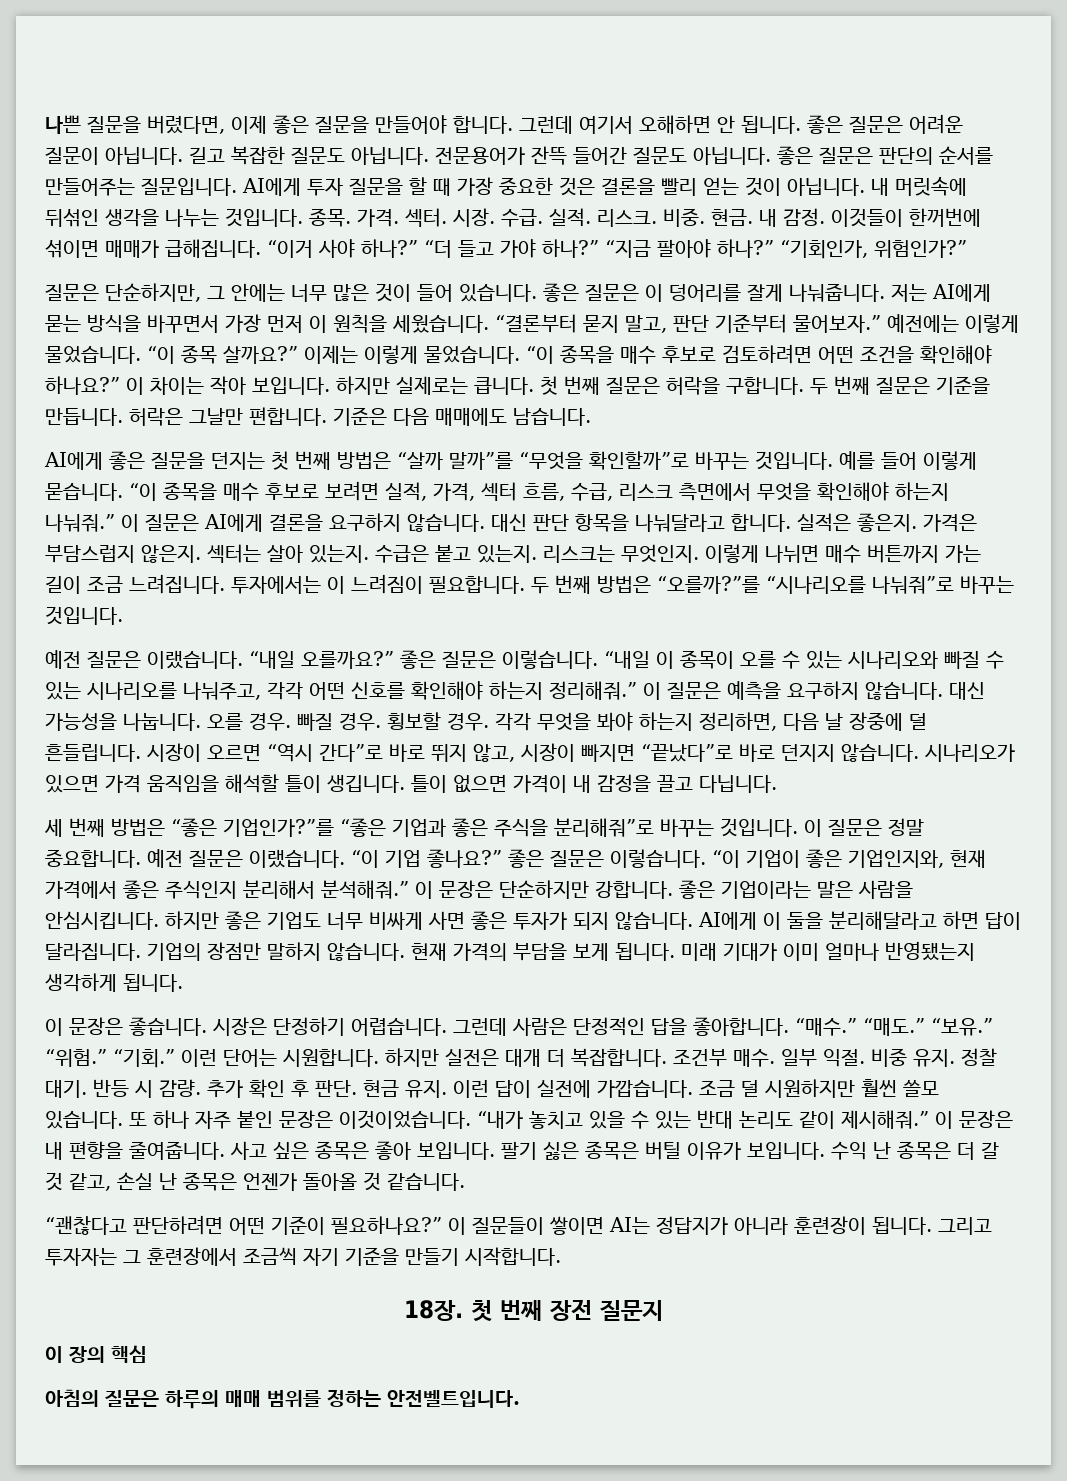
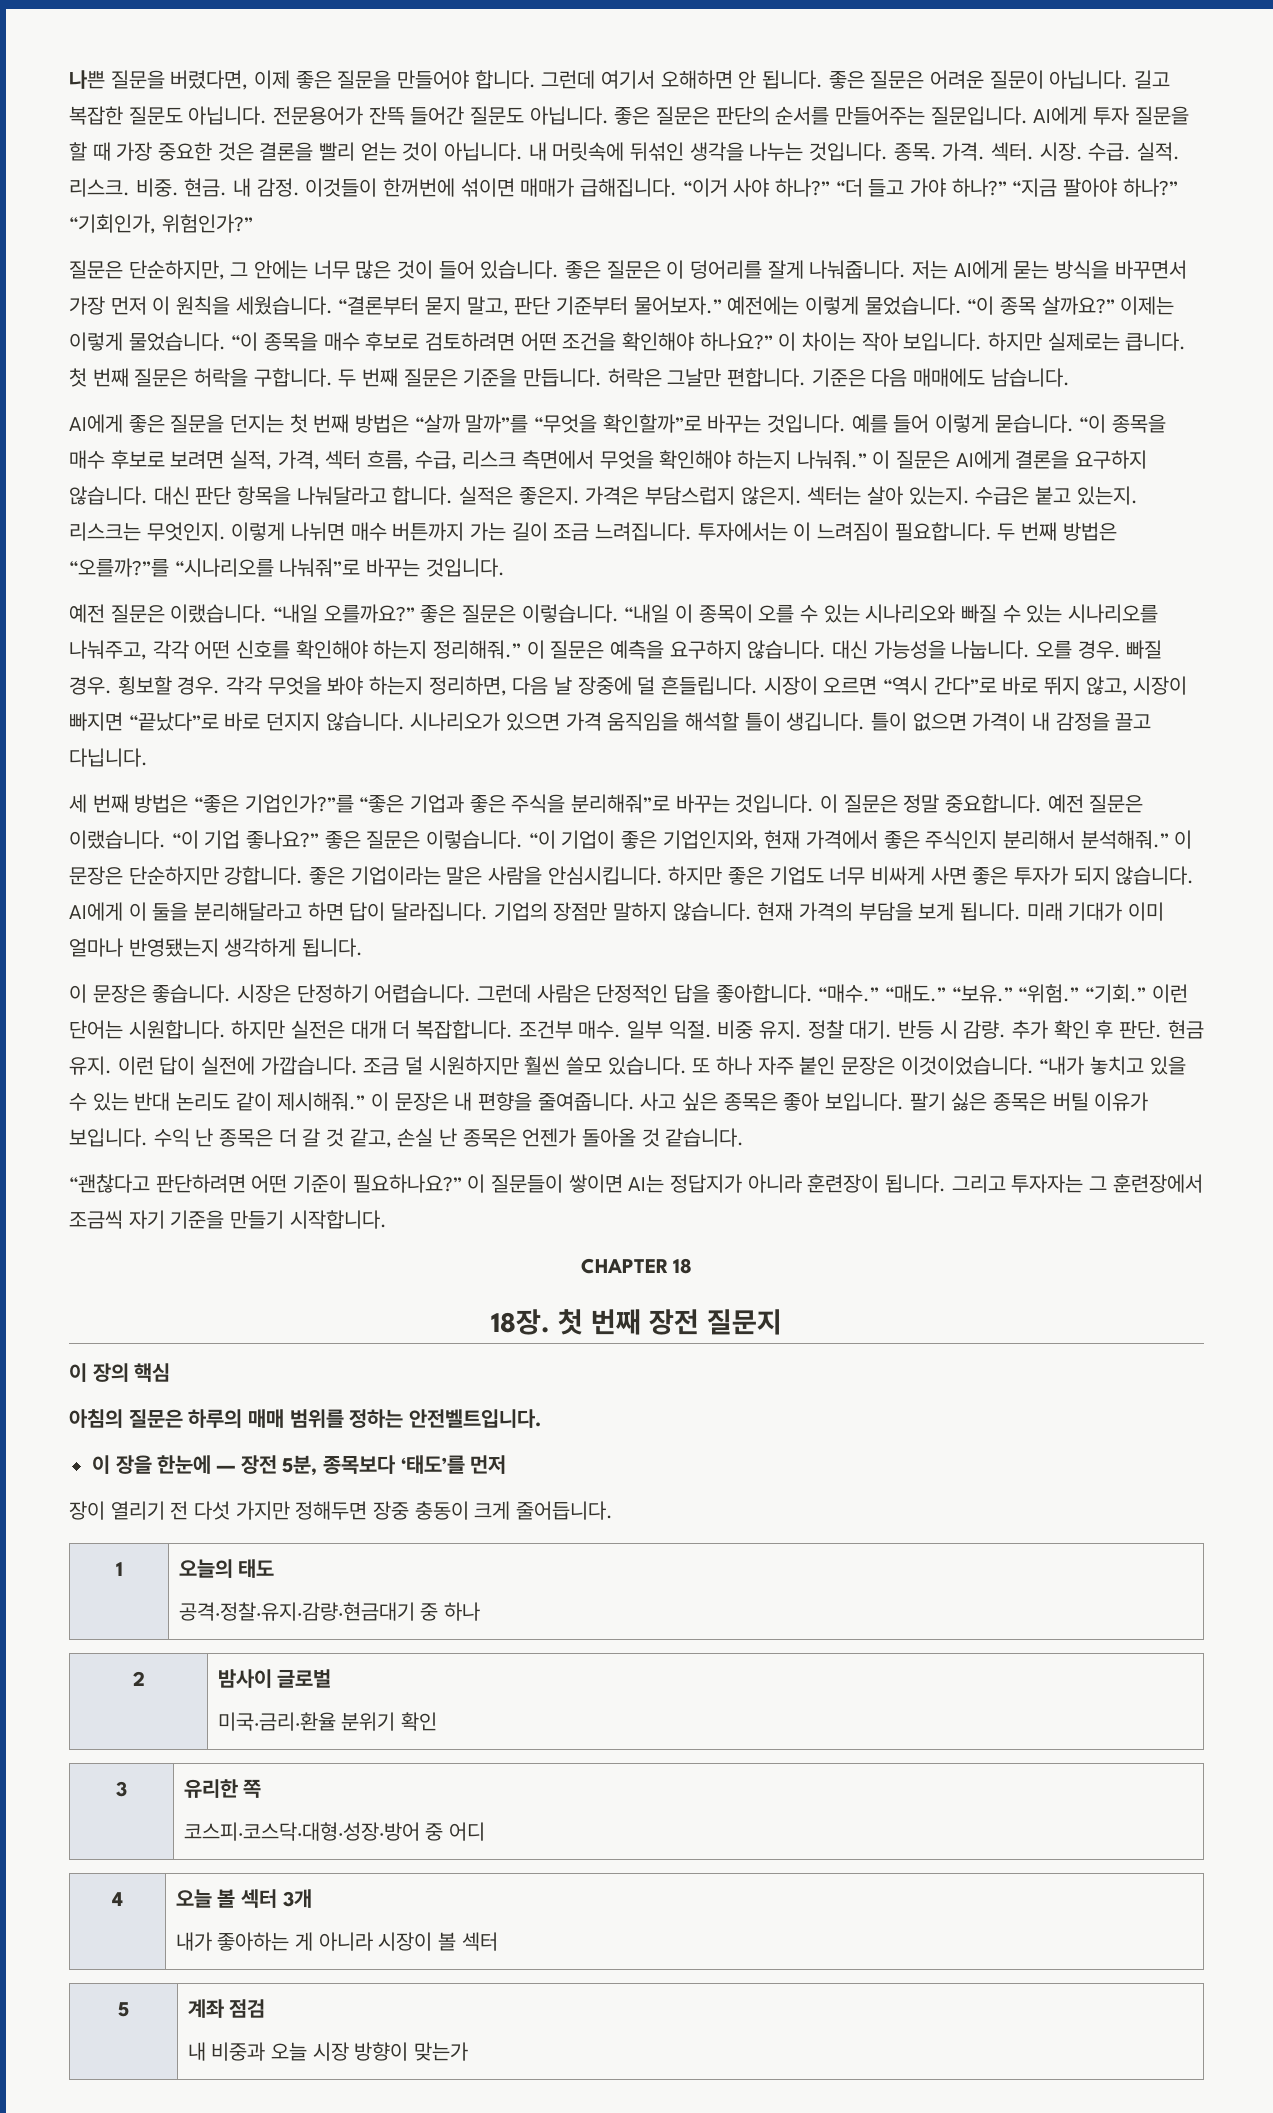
(561, 1256) none -> [580,1258,693,1274] // CHAPTER 18
(520, 1399) none -> [92,1455,507,1476] [69,1501,614,1520] [115,1562,123,1576] [178,1559,275,1578] [178,1602,480,1621] [132,1671,145,1686] [217,1669,332,1688] [217,1712,437,1731] [116,1781,127,1797] [183,1779,262,1798] [183,1822,485,1841] [112,1892,123,1906] [175,1889,312,1908] [175,1932,498,1951] [118,2002,129,2017] [187,1999,266,2018] [187,2042,468,2061] // 이 장을 한눈에 — 장전 5분, 종목보다 ‘태도’를 먼저 // 장이 열리기 전 다섯 가지만 정해두면 장중 충동이 크게 줄어듭니다. // 1 | 오늘의 태도 // 공격·정찰·유지·감량·현금대기 중 하나 // 2 | 밤사이 글로벌 // 미국·금리·환율 분위기 확인 // 3 | 유리한 쪽 // 코스피·코스닥·대형·성장·방어 중 어디 // 4 | 오늘 볼 섹터 3개 // 내가 좋아하는 게 아니라 시장이 볼 섹터 // 5 | 계좌 점검 // 내 비중과 오늘 시장 방향이 맞는가

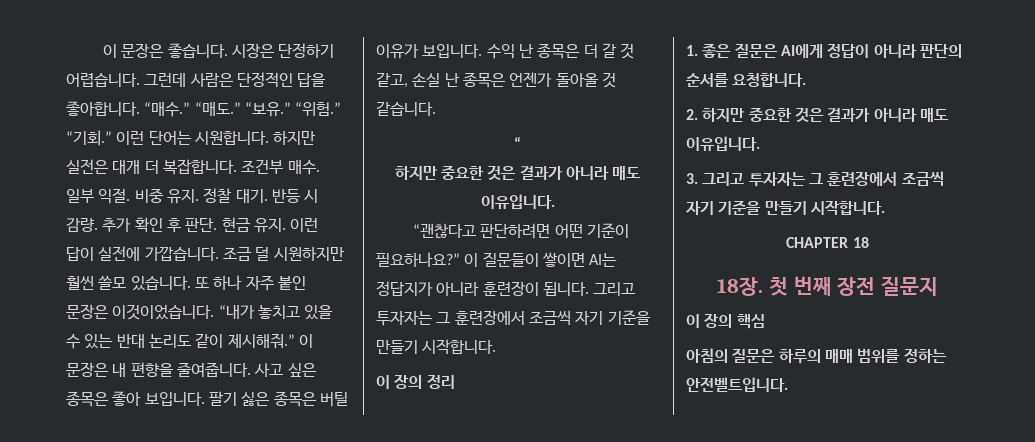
[69,70,1171,90] [69,106,1189,125] [69,142,1181,161] [69,178,1178,197] [69,214,253,234] [69,260,1187,280] [69,296,1175,316] [69,332,1187,351] [69,368,1070,387] [69,414,1167,433] [69,450,1148,470] [69,486,1138,505] [69,522,1117,541] [69,558,505,577] [69,604,1159,623] [69,640,1163,660] [69,676,1188,696] [69,712,1152,731] [69,748,148,767] [69,794,1144,813] [69,830,1193,850] [69,866,1195,885] [69,902,1165,921] [69,938,364,957] 나쁜 질문을 버렸다면, 이제 좋은 질문을 만들어야 합니다. 그런데 여기서 오해하면 안 됩니다. 좋은 질문은 어려운 질문이 아닙니다. 길고 복잡한 질문도 아닙니다. 전문용어가 잔뜩 들어간 질문도 아닙니다. 좋은 질문은 판단의 순서를 만들어주는 질문입니다. AI에게 투자 질문을 할 때 가장 중요한 것은 결론을 빨리 얻는 것이 아닙니다. 내 머릿속에 뒤섞인 생각을 나누는 것입니다. 종목. 가격. 섹터. 시장. 수급. 실적. 리스크. 비중. 현금. 내 감정. 이것들이 한꺼번에 섞이면 매매가 급해집니다. “이거 사야 하나?” “더 들고 가야 하나?” “지금 팔아야 하나?” “기회인가, 위험인가?” // 질문은 단순하지만, 그 안에는 너무 많은 것이 들어 있습니다. 좋은 질문은 이 덩어리를 잘게 나눠줍니다. 저는 AI에게 묻는 방식을 바꾸면서 가장 먼저 이 원칙을 세웠습니다. “결론부터 묻지 말고, 판단 기준부터 물어보자.” 예전에는 이렇게 물었습니다. “이 종목 살까요?” 이제는 이렇게 물었습니다. “이 종목을 매수 후보로 검토하려면 어떤 조건을 확인해야 하나요?” 이 차이는 작아 보입니다. 하지만 실제로는 큽니다. 첫 번째 질문은 허락을 구합니다. 두 번째 질문은 기준을 만듭니다. 허락은 그날만 편합니다. 기준은 다음 매매에도 남습니다. // AI에게 좋은 질문을 던지는 첫 번째 방법은 “살까 말까”를 “무엇을 확인할까”로 바꾸는 것입니다. 예를 들어 이렇게 묻습니다. “이 종목을 매수 후보로 보려면 실적, 가격, 섹터 흐름, 수급, 리스크 측면에서 무엇을 확인해야 하는지 나눠줘.” 이 질문은 AI에게 결론을 요구하지 않습니다. 대신 판단 항목을 나눠달라고 합니다. 실적은 좋은지. 가격은 부담스럽지 않은지. 섹터는 살아 있는지. 수급은 붙고 있는지. 리스크는 무엇인지. 이렇게 나뉘면 매수 버튼까지 가는 길이 조금 느려집니다. 투자에서는 이 느려짐이 필요합니다. 두 번째 방법은 “오를까?”를 “시나리오를 나눠줘”로 바꾸는 것입니다. // 예전 질문은 이랬습니다. “내일 오를까요?” 좋은 질문은 이렇습니다. “내일 이 종목이 오를 수 있는 시나리오와 빠질 수 있는 시나리오를 나눠주고, 각각 어떤 신호를 확인해야 하는지 정리해줘.” 이 질문은 예측을 요구하지 않습니다. 대신 가능성을 나눕니다. 오를 경우. 빠질 경우. 횡보할 경우. 각각 무엇을 봐야 하는지 정리하면, 다음 날 장중에 덜 흔들립니다. 시장이 오르면 “역시 간다”로 바로 뛰지 않고, 시장이 빠지면 “끝났다”로 바로 던지지 않습니다. 시나리오가 있으면 가격 움직임을 해석할 틀이 생깁니다. 틀이 없으면 가격이 내 감정을 끌고 다닙니다. // 세 번째 방법은 “좋은 기업인가?”를 “좋은 기업과 좋은 주식을 분리해줘”로 바꾸는 것입니다. 이 질문은 정말 중요합니다. 예전 질문은 이랬습니다. “이 기업 좋나요?” 좋은 질문은 이렇습니다. “이 기업이 좋은 기업인지와, 현재 가격에서 좋은 주식인지 분리해서 분석해줘.” 이 문장은 단순하지만 강합니다. 좋은 기업이라는 말은 사람을 안심시킵니다. 하지만 좋은 기업도 너무 비싸게 사면 좋은 투자가 되지 않습니다. AI에게 이 둘을 분리해달라고 하면 답이 달라집니다. 기업의 장점만 말하지 않습니다. 현재 가격의 부담을 보게 됩니다. 미래 기대가 이미 얼마나 반영됐는지 생각하게 됩니다. // -> (103, 51) none
(745, 1137) none -> [514,137,521,149] [394,165,642,180] [480,194,555,209] // “ // 하지만 중요한 것은 결과가 아니라 매도 이유입니다.
(387, 1219) none -> [376,374,455,389] [686,43,962,58] [686,73,807,87] [686,107,949,122] [686,136,760,151] [686,171,944,187] [685,200,885,215] // 이 장의 정리 // 1. 좋은 질문은 AI에게 정답이 아니라 판단의 순서를 요청합니다. // 2. 하지만 중요한 것은 결과가 아니라 매도 이유입니다. // 3. 그리고 투자자는 그 훈련장에서 조금씩 자기 기준을 만들기 시작합니다.
[92,1455,507,1476] [69,1501,614,1520] [115,1562,123,1576] [178,1559,275,1578] [178,1602,480,1621] [132,1671,145,1686] [217,1669,332,1688] [217,1712,437,1731] [116,1781,127,1797] [183,1779,262,1798] [183,1822,485,1841] [112,1892,123,1906] [175,1889,312,1908] [175,1932,498,1951] [118,2002,129,2017] [187,1999,266,2018] [187,2042,468,2061] // 이 장을 한눈에 — 장전 5분, 종목보다 ‘태도’를 먼저 // 장이 열리기 전 다섯 가지만 정해두면 장중 충동이 크게 줄어듭니다. // 1 | 오늘의 태도 // 공격·정찰·유지·감량·현금대기 중 하나 // 2 | 밤사이 글로벌 // 미국·금리·환율 분위기 확인 // 3 | 유리한 쪽 // 코스피·코스닥·대형·성장·방어 중 어디 // 4 | 오늘 볼 섹터 3개 // 내가 좋아하는 게 아니라 시장이 볼 섹터 // 5 | 계좌 점검 // 내 비중과 오늘 시장 방향이 맞는가 -> (788, 384) none

